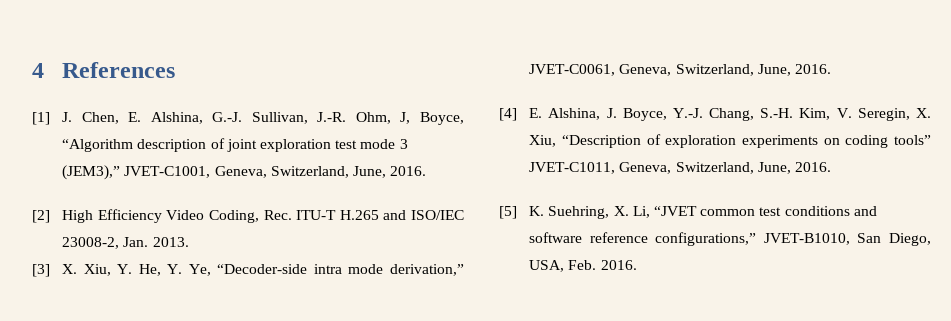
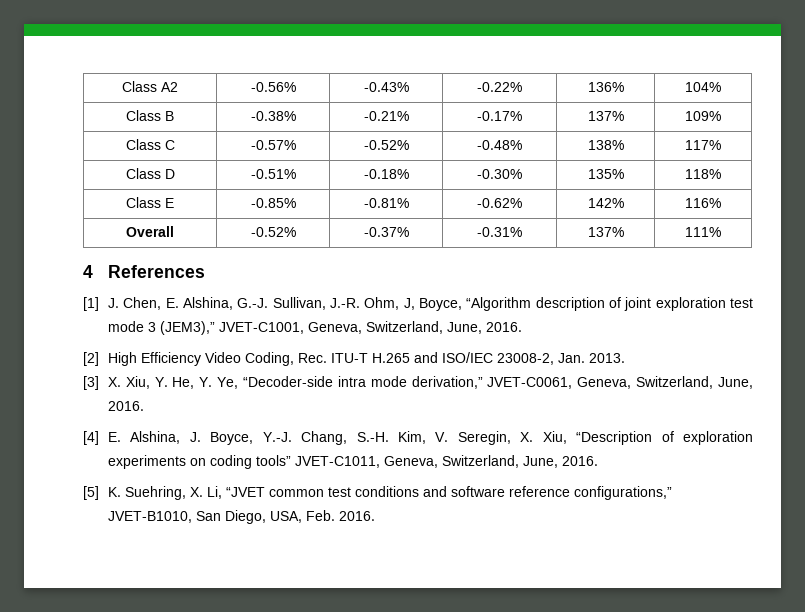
(32, 70) none -> [122,81,178,92] [250,82,296,92] [363,82,409,92] [477,82,522,92] [587,82,624,92] [685,82,721,92] [126,110,174,121] [250,111,296,121] [363,111,409,121] [477,111,522,121] [587,111,624,121] [685,111,721,121] [125,139,175,150] [250,140,296,150] [363,140,409,150] [477,140,522,150] [587,140,624,150] [685,140,721,150] [125,168,175,179] [250,169,296,179] [363,169,409,179] [477,169,522,179] [587,169,624,179] [685,169,721,179] [126,197,174,208] [250,198,296,208] [363,198,409,208] [477,198,522,208] [587,198,624,208] [685,198,721,208] [126,226,174,237] [250,227,296,237] [363,227,409,237] [477,227,522,237] [587,227,624,237] [685,227,721,237] Class A2 | -0.56% | -0.43% | -0.22% | 136% | 104% // Class B | -0.38% | -0.21% | -0.17% | 137% | 109% // Class C | -0.57% | -0.52% | -0.48% | 138% | 117% // Class D | -0.51% | -0.18% | -0.30% | 135% | 118% // Class E | -0.85% | -0.81% | -0.62% | 142% | 116% // Overall | -0.52% | -0.37% | -0.31% | 137% | 111% //

